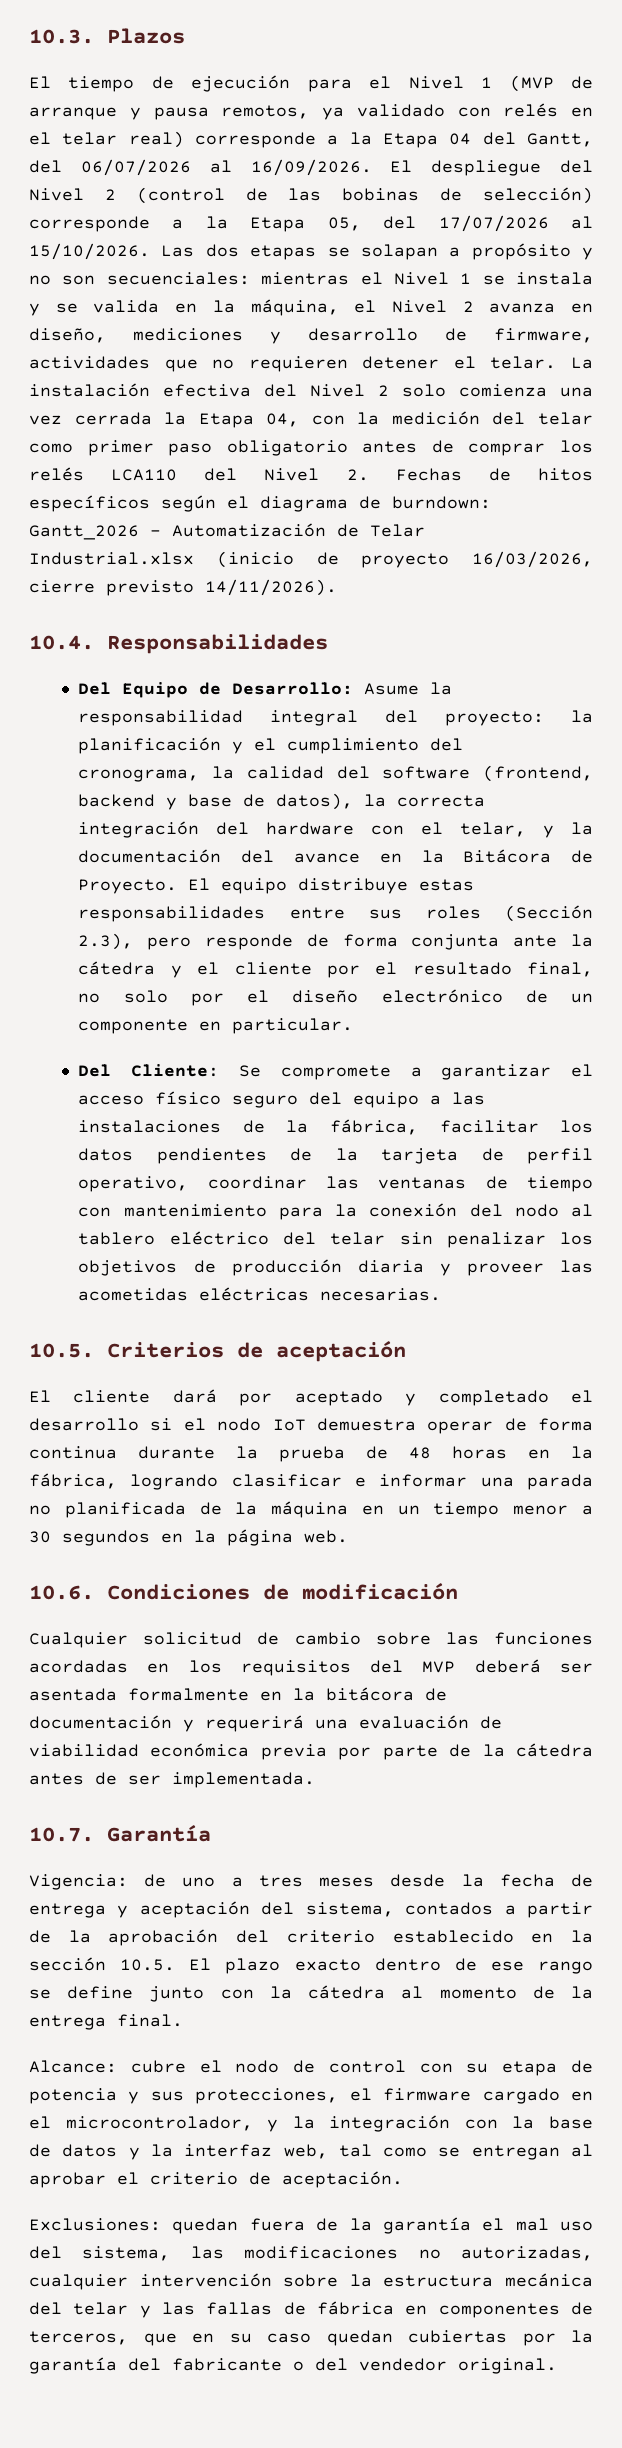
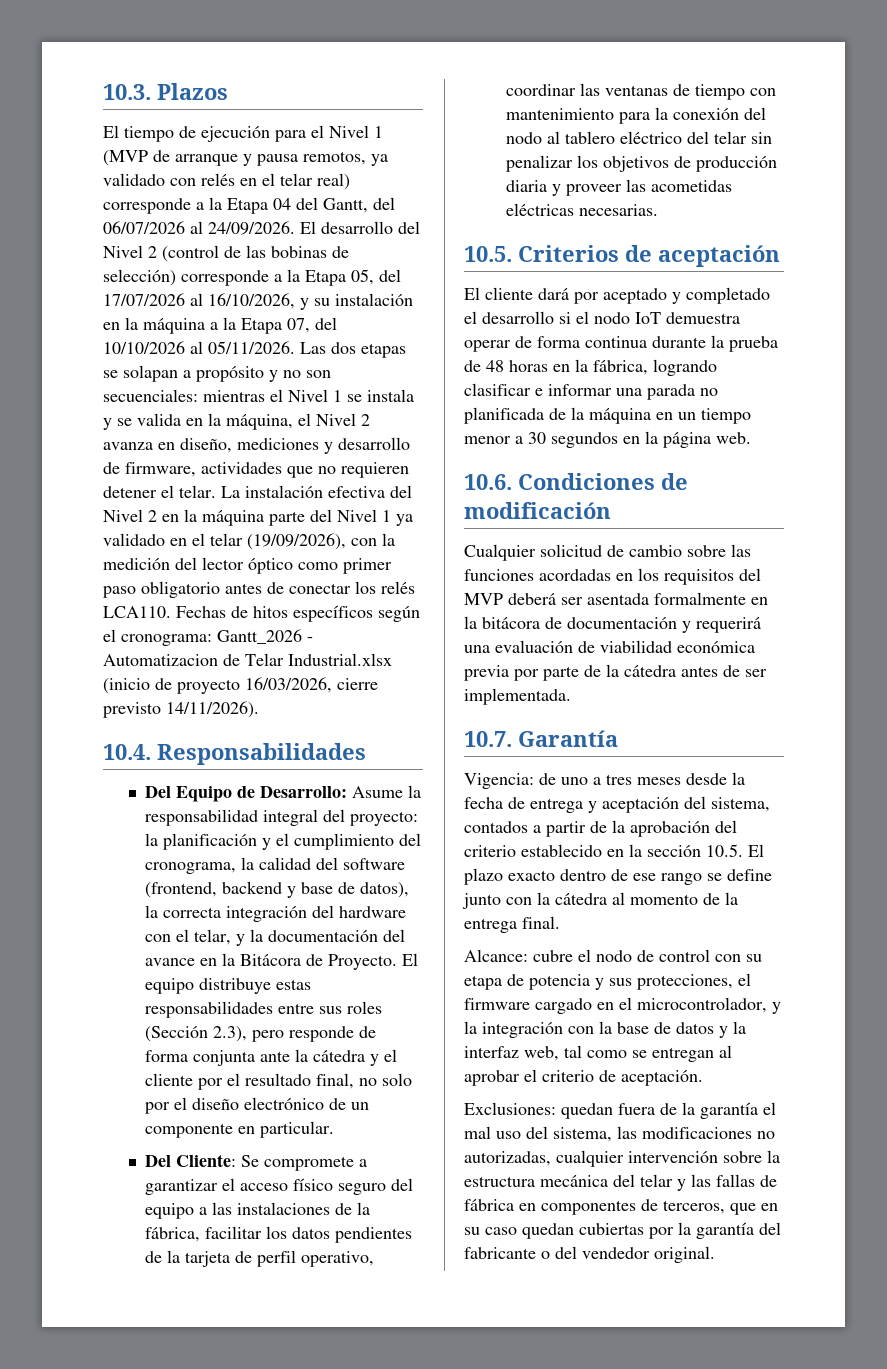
[250,159,542,176] 16/09/2026. El despliegue -> [208,221,393,235] 24/09/2026. El desarrollo
[29,243,150,260] 15/10/2026. -> [208,293,413,310] [103,317,337,334] [103,341,295,354] 16/10/2026, y su instalación en la máquina a la Etapa 07, del 10/10/2026 al 05/11/2026.
[402,384,593,397] [29,412,300,428] solo comienza una vez cerrada la Etapa 04, -> [162,509,413,526] [103,533,346,550] en la máquina parte del Nivel 1 ya validado en el telar (19/09/2026),
[537,412,593,425] telar -> [202,557,293,574] lector óptico
[468,443,546,456] comprar -> [289,583,351,594] conectar
[111,468,369,481] LCA110 del Nivel 2. -> [103,606,171,618] LCA110.
[260,496,491,512] diagrama de burndown: -> [121,634,212,646] cronograma:
[172,523,326,537] Automatización -> [103,654,218,666] Automatizacion

